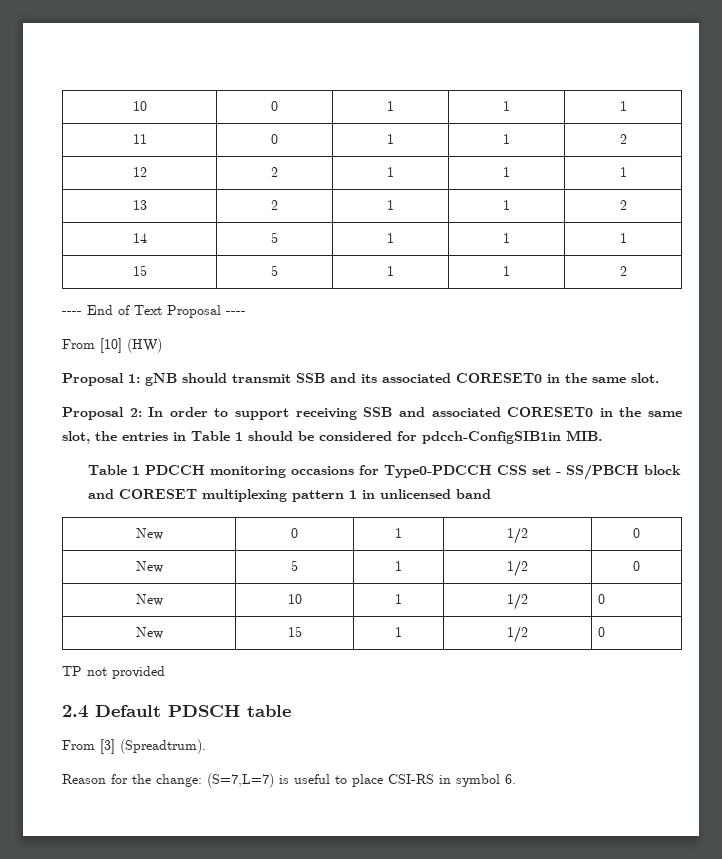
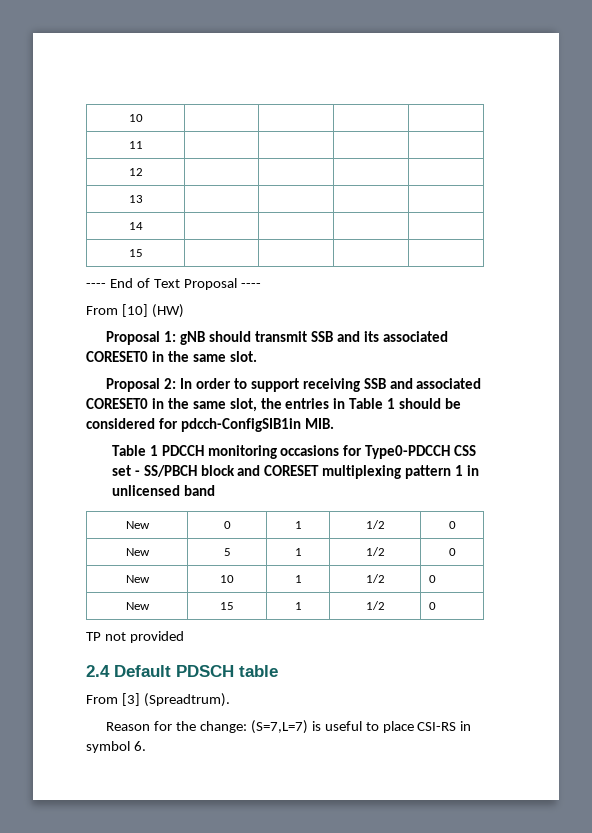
[132,101,147,111] [271,101,278,111] [387,101,394,111] [503,101,510,111] [619,101,627,111] [132,134,147,144] [271,134,278,144] [387,134,394,144] [503,134,510,144] [619,134,627,144] [132,167,147,177] [271,167,278,177] [387,167,394,177] [503,167,510,177] [619,167,627,177] [132,200,147,210] [271,200,278,210] [387,200,394,210] [503,200,510,210] [619,200,627,210] [132,233,147,243] [271,232,278,243] [387,233,394,243] [503,233,510,243] [619,233,627,243] [132,265,147,276] [271,265,278,276] [387,266,394,276] [503,266,510,276] [619,266,627,276] 10 | 0 | 1 | 1 | 1 // 11 | 0 | 1 | 1 | 2 // 12 | 2 | 1 | 1 | 1 // 13 | 2 | 1 | 1 | 2 // 14 | 5 | 1 | 1 | 1 // 15 | 5 | 1 | 1 | 2 -> [128,114,143,122] [128,141,143,149] [128,168,143,176] [128,195,143,203] [128,222,143,230] [128,249,143,257] 10 | | | | // 11 | | | | // 12 | | | | // 13 | | | | // 14 | | | | // 15 | | | |

